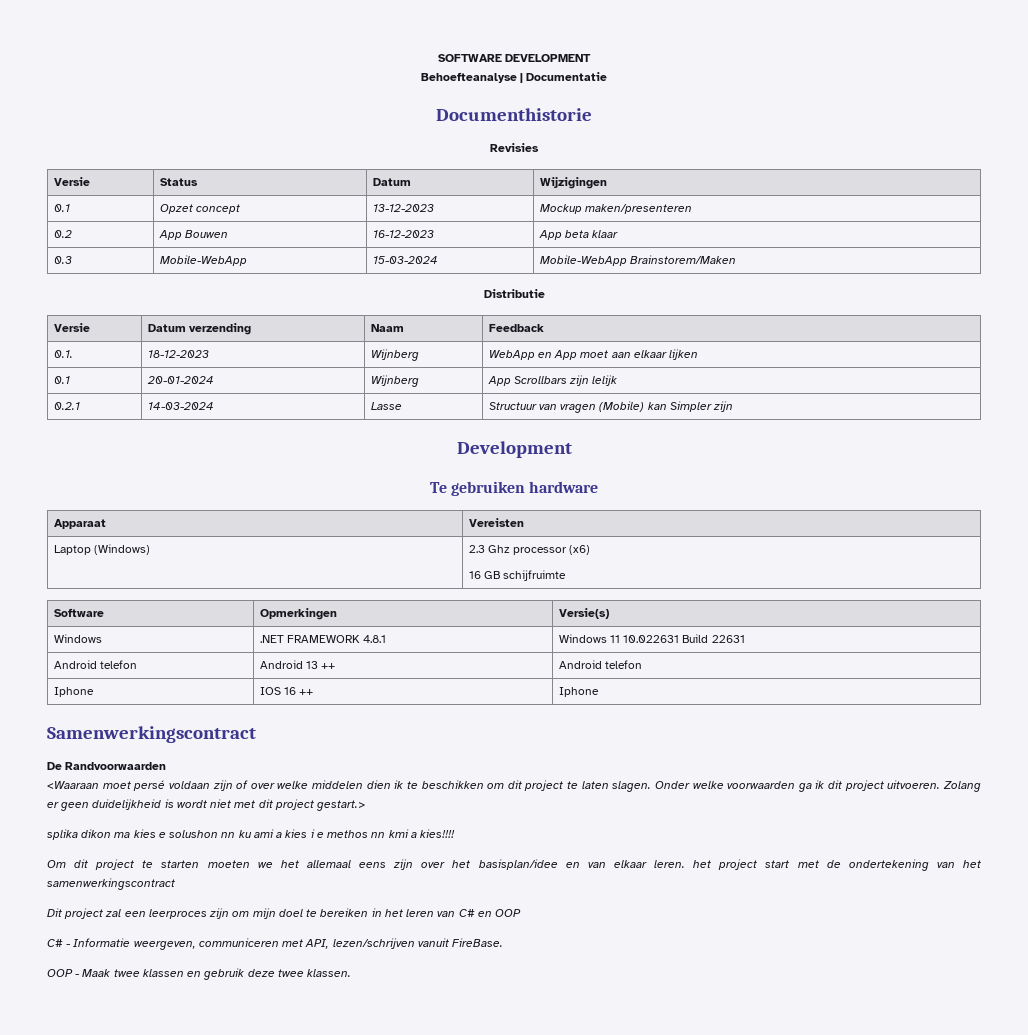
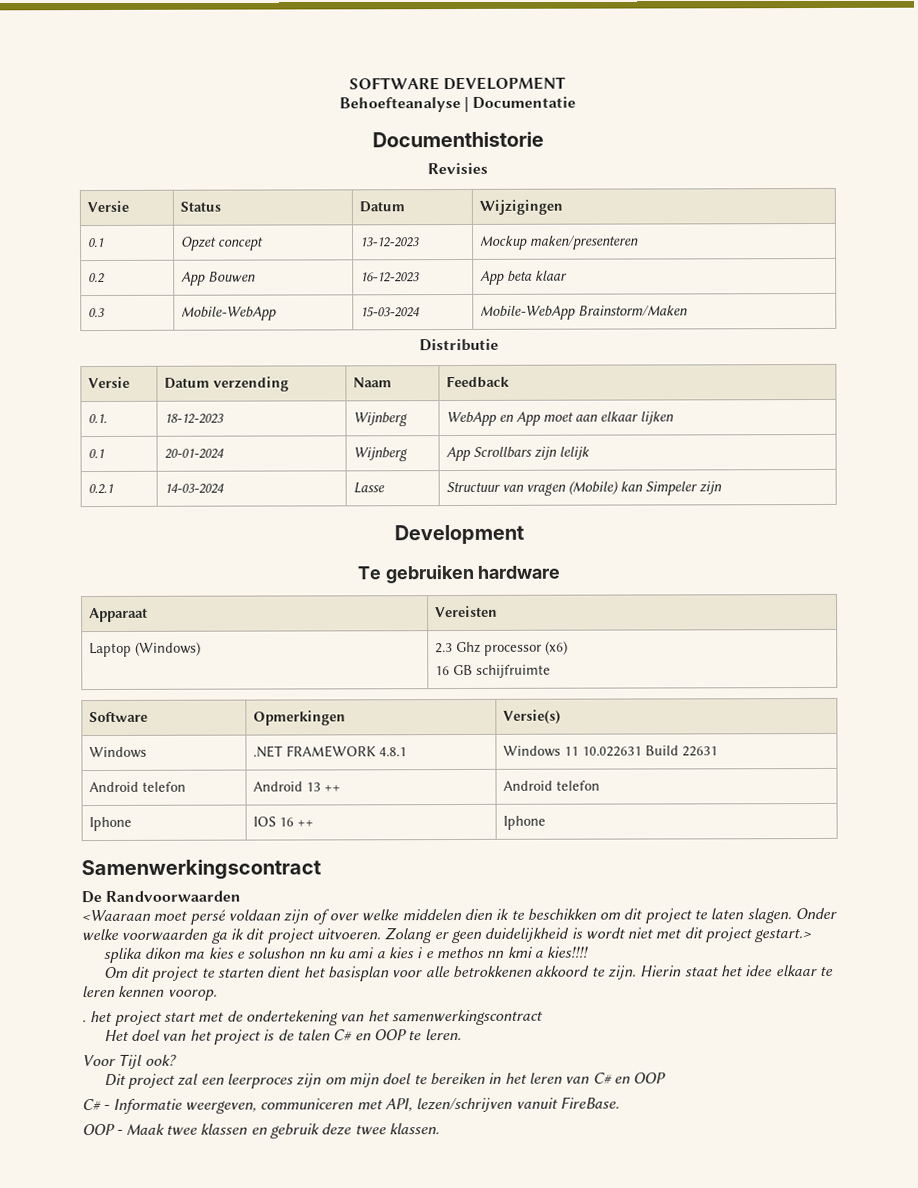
[629,255,736,264] Brainstorem/Maken -> [577,305,688,317] Brainstorm/Maken
[669,401,712,412] Simpler -> [644,481,698,496] Simpeler
[207,859,686,870] moeten we het allemaal eens zijn over het basisplan/idee en van elkaar leren. -> [267,965,834,982] [82,985,218,1001] [82,1020,87,1023] dient het basisplan voor alle betrokkenen akkoord te zijn. Hierin staat het idee elkaar te leren kennen voorop. // .
(175, 884) none -> [103,1028,462,1045] [82,1053,177,1069] // Het doel van het project is de talen C# en OOP te leren. // Voor Tijl ook?

